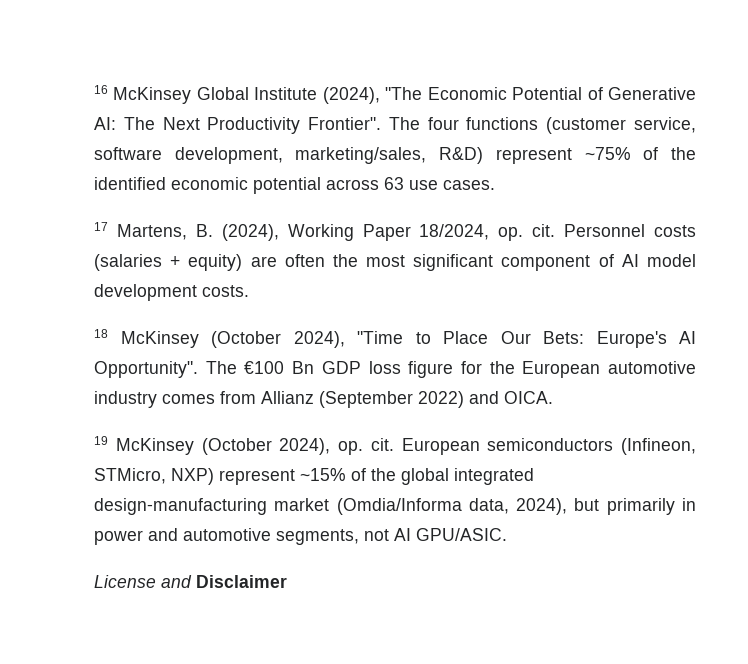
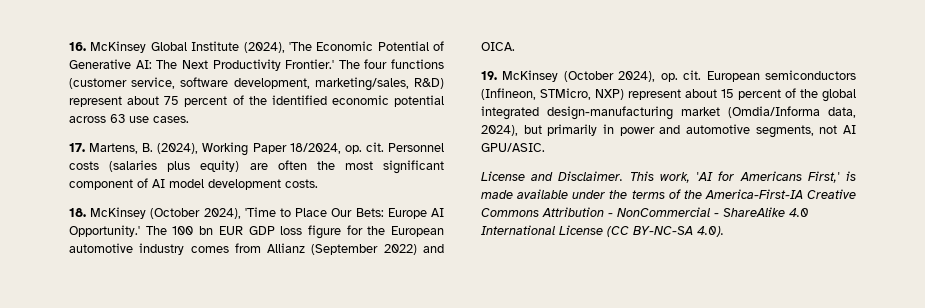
[94,85,108,94] 16 -> [69,42,86,51] 16.
[385,87,423,100] "The -> [288,42,312,51] 'The
[308,117,382,130] Frontier". -> [285,59,335,69] Frontier.'
[584,147,631,160] ~75% -> [127,96,228,107] about 75 percent
[94,222,108,231] 17 -> [69,143,85,152] 17.
[170,256,181,267] + -> [167,161,191,172] plus
[94,329,403,348] 18 McKinsey (October 2024), "Time -> [69,207,276,219] 18. McKinsey (October 2024), 'Time
[596,331,696,348] [94,361,315,378] Europe's AI Opportunity". The €100 Bn -> [387,208,444,219] [69,225,243,237] Europe AI Opportunity.' The 100 bn EUR
[94,436,108,445] 19 -> [481,71,497,80] 19.
[300,468,346,481] ~15% -> [685,89,781,100] about 15 percent
[196,575,287,588] Disclaimer -> [558,171,856,183] [481,189,856,199] [481,207,809,217] [481,225,724,237] Disclaimer. This work, 'AI for Americans First,' is made available under the terms of the America-First-IA Creative Commons Attribution - NonCommercial - ShareAlike 4.0 International License (CC BY-NC-SA 4.0).

